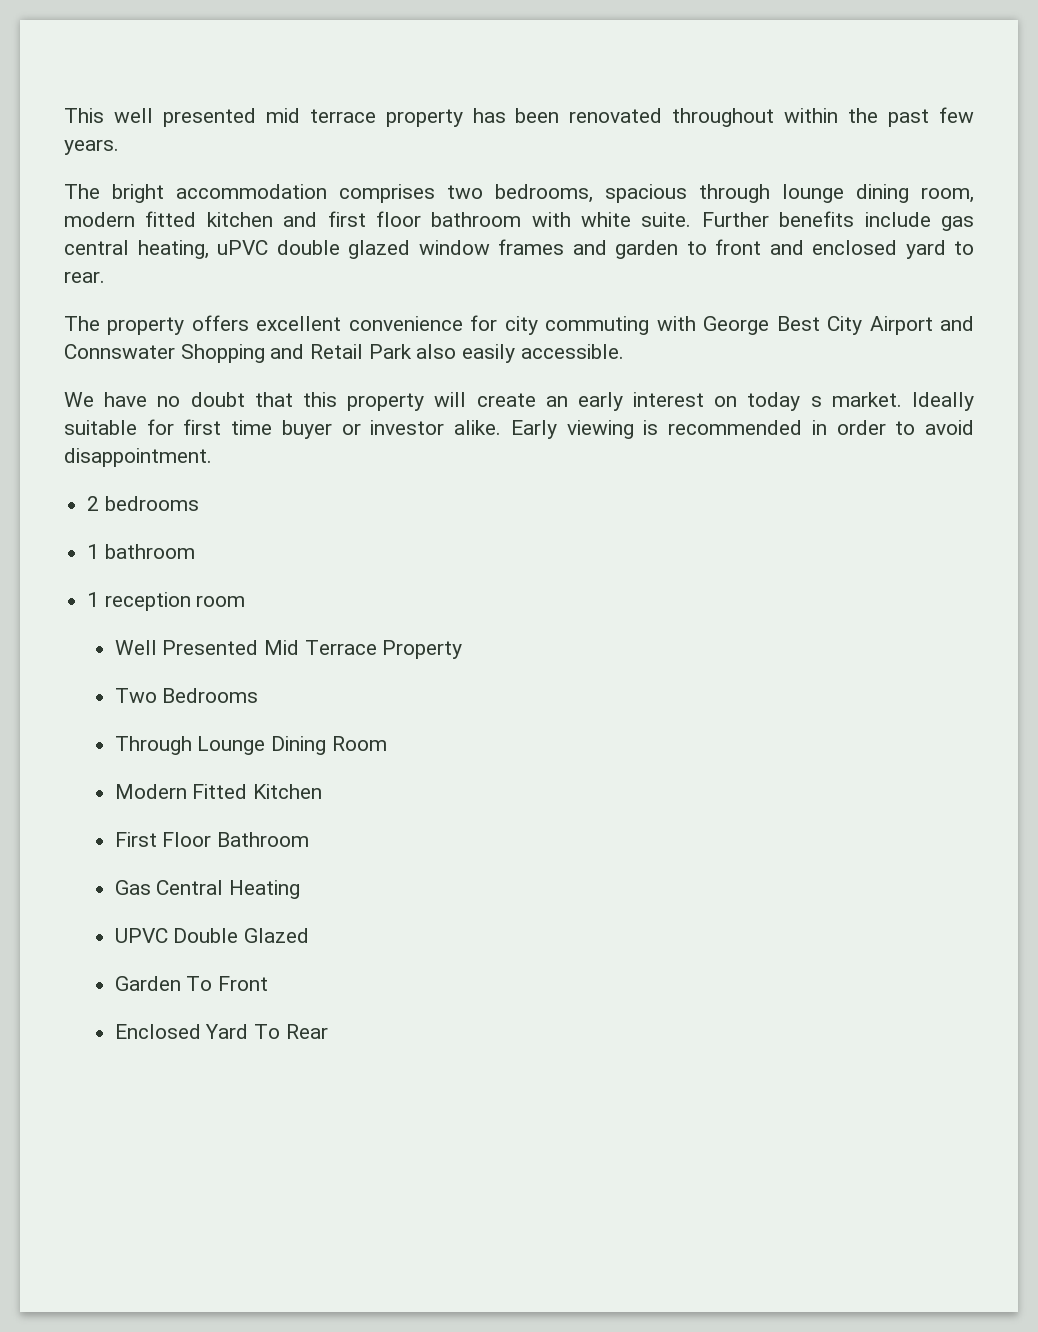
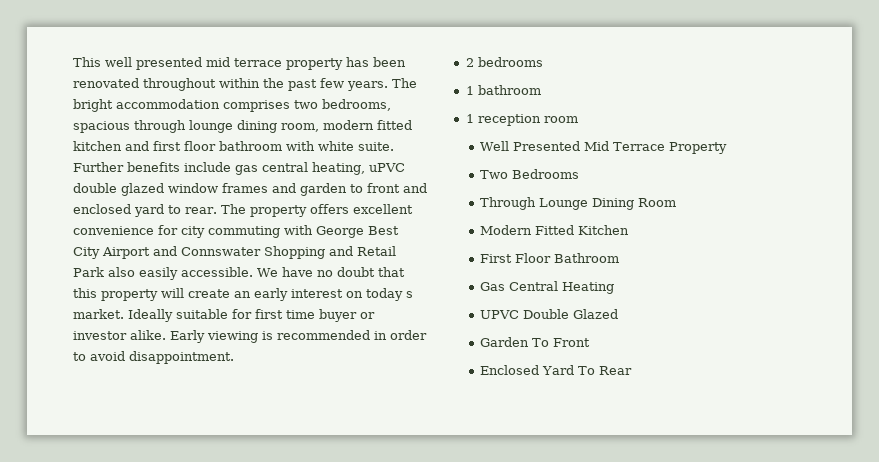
(119, 147) // -> (388, 86) none
(105, 277) // -> (217, 210) none
(624, 351) // -> (253, 272) none

